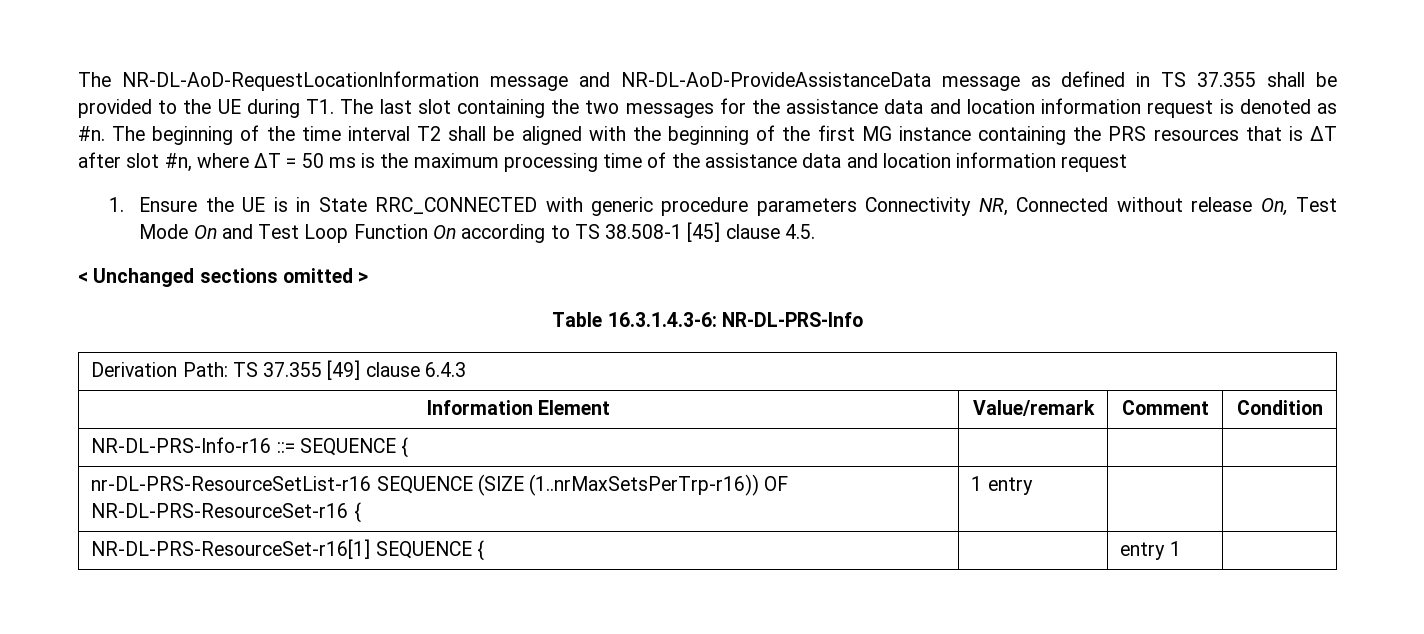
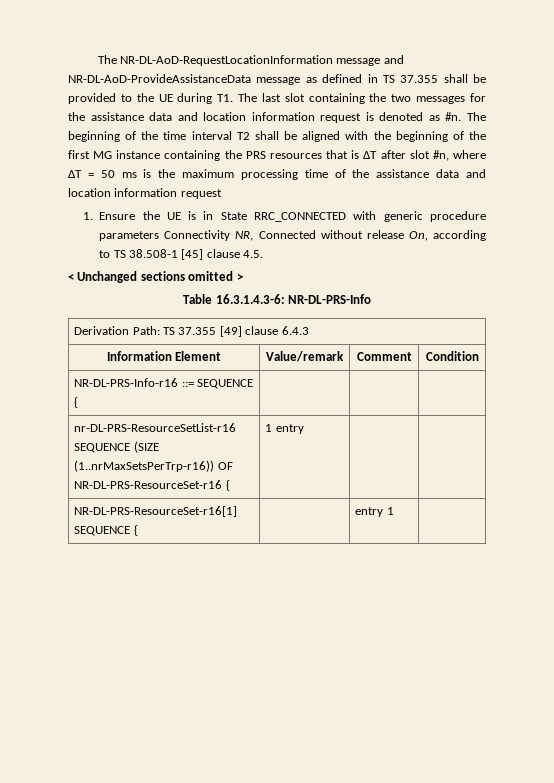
[1296,197,1337,212] [139,224,457,243] Test Mode On and Test Loop Function On -> (428, 236) none

